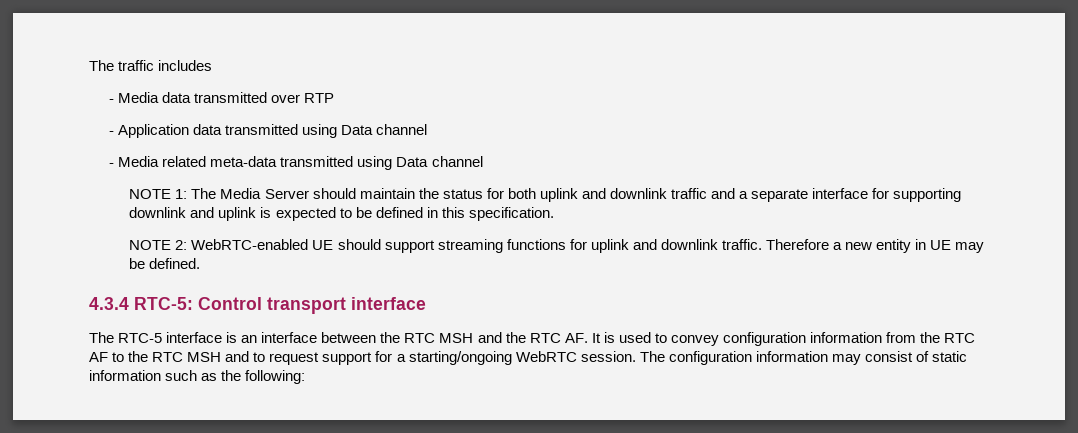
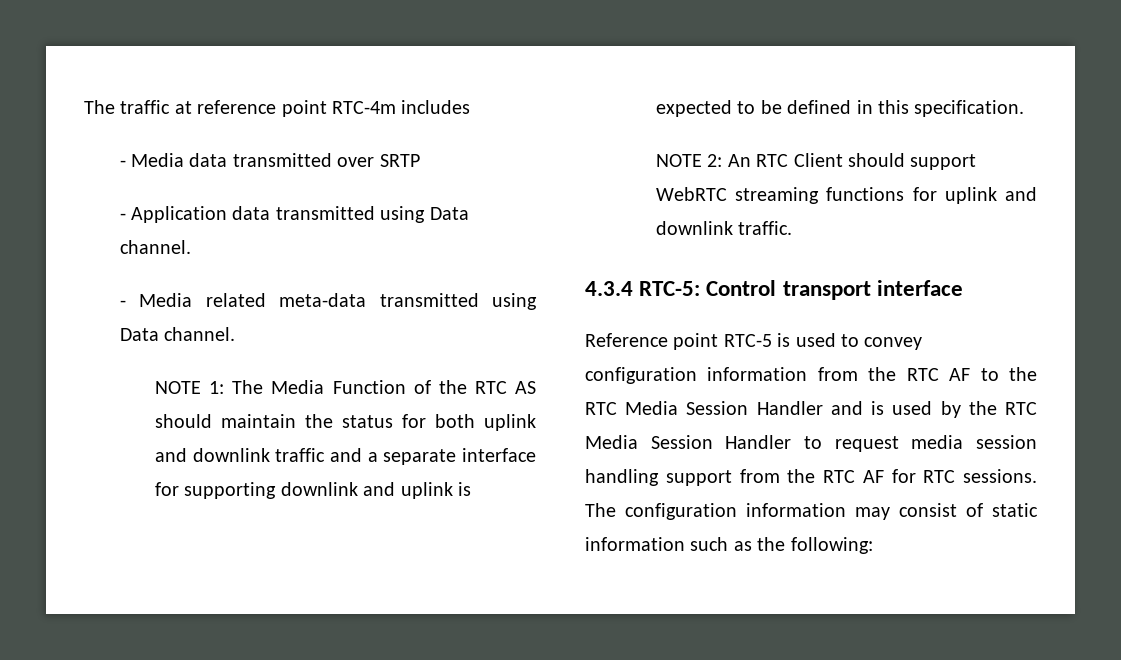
(155, 65) none -> [174,100,396,117] at reference point RTC-4m
[304,93,335,103] RTP -> [379,154,420,167] SRTP
[376,124,428,135] channel -> [119,240,191,254] channel.
[431,156,483,167] channel -> [163,327,235,341] channel.
[264,189,309,199] Server -> [332,380,536,394] Function of the RTC AS
[191,239,334,250] WebRTC-enabled UE -> [727,153,843,167] An RTC Client
(435, 246) none -> [656,187,728,201] WebRTC
[765,239,985,253] [129,258,201,269] Therefore a new entity in UE may be defined. -> (793, 228) none
[89,332,601,343] The RTC-5 interface is an interface between the RTC MSH and the RTC AF. It -> [585,333,772,350] Reference point RTC-5
[187,351,636,365] MSH and to request support for a starting/ongoing WebRTC session. -> [625,401,1037,418] [585,435,1037,452] [585,469,1037,486] Media Session Handler and is used by the RTC Media Session Handler to request media session handling support from the RTC AF for RTC sessions.

